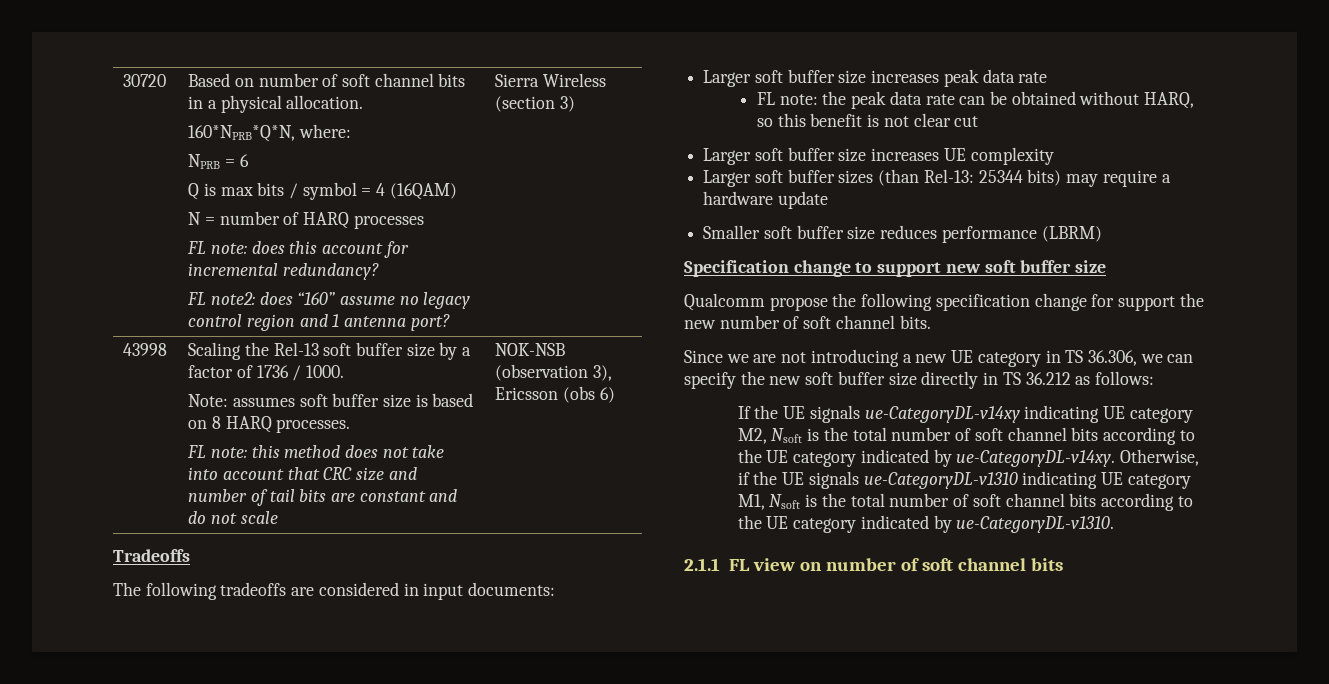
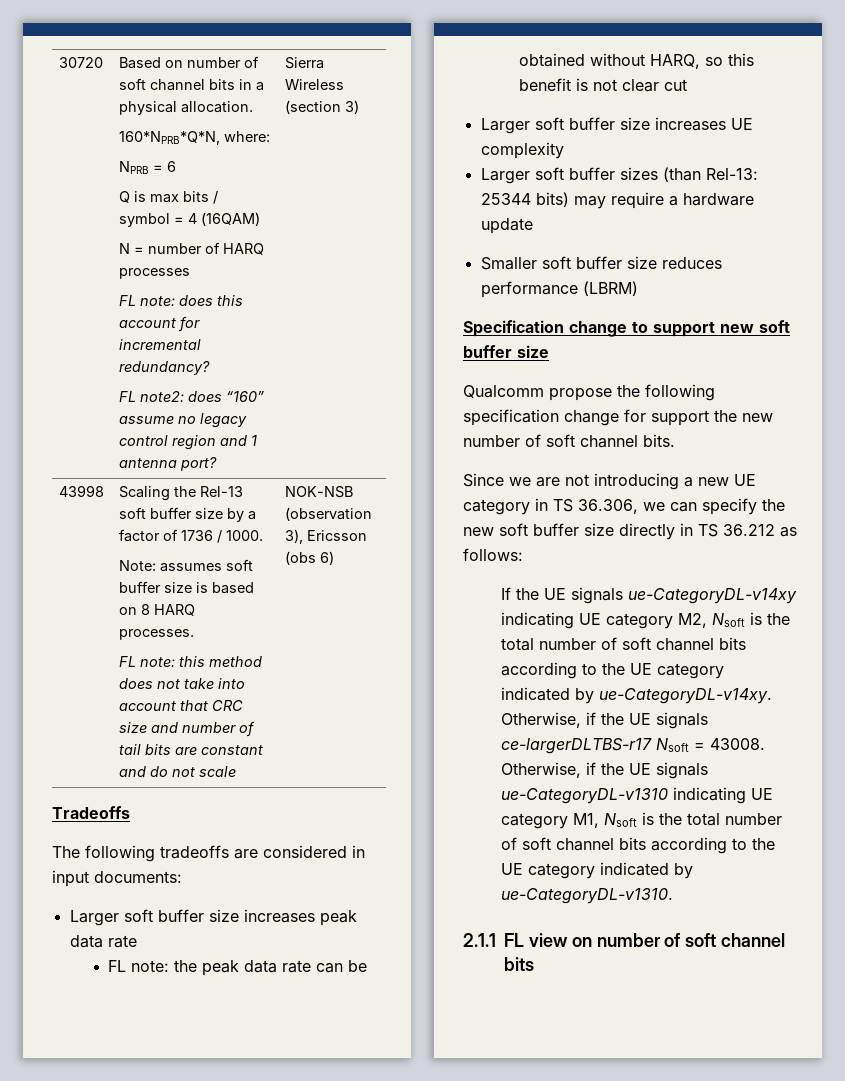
(859, 480) none -> [501,738,766,754] [501,762,709,779] ce-largerDLTBS-r17 Nsoft = 43008. Otherwise, if the UE signals

